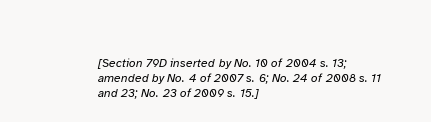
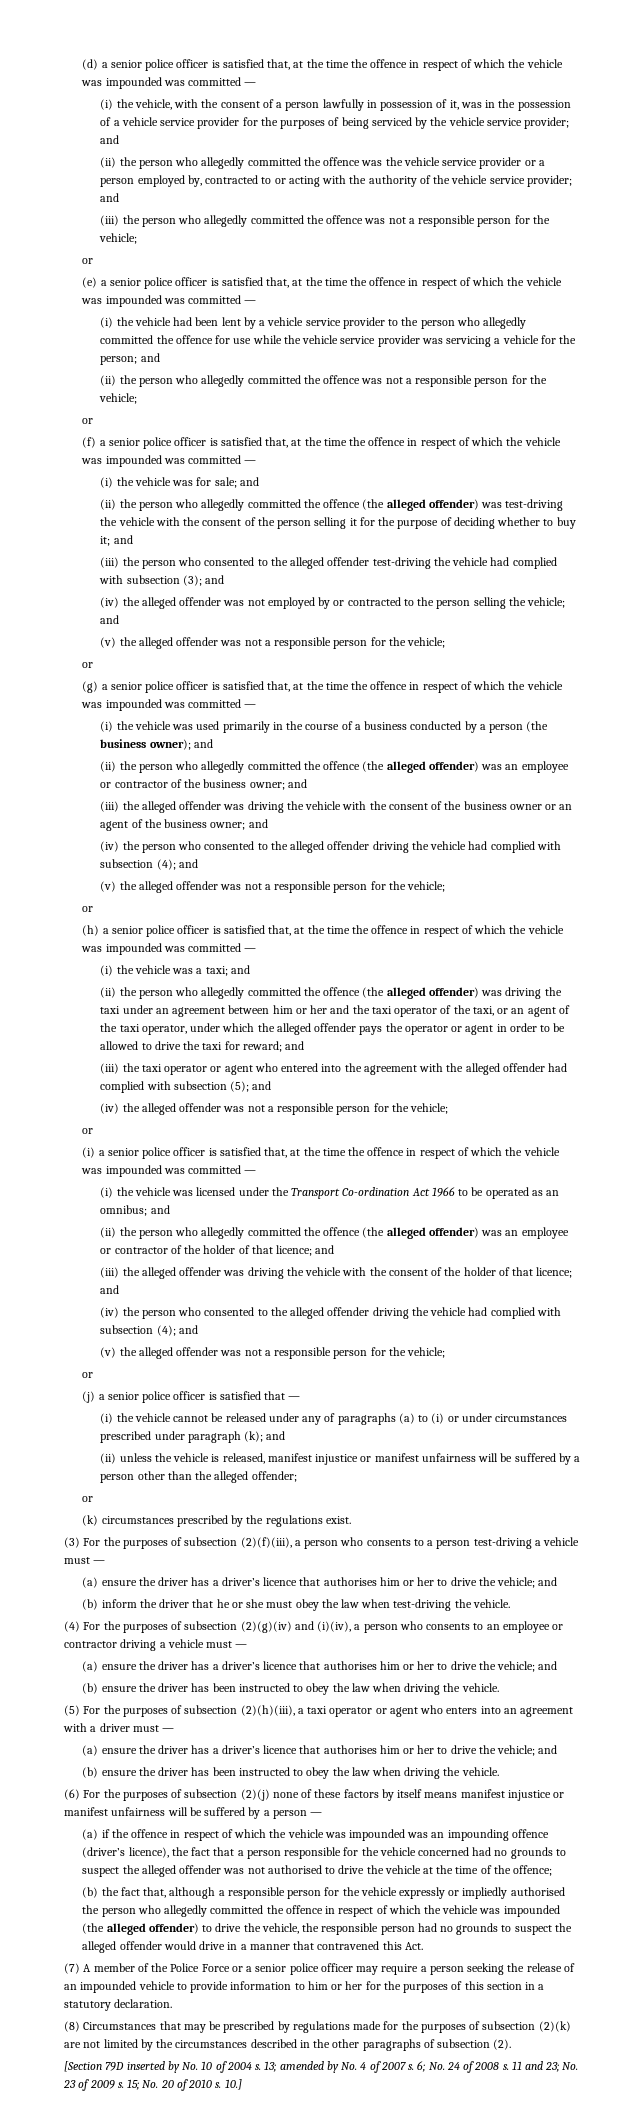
(96, 63) none -> [82,59,563,71] [81,77,257,89] [100,99,571,111] [100,117,570,129] [100,135,120,144] [100,157,545,169] [100,175,572,187] [100,193,120,202] [100,215,550,227] [99,233,138,244] [82,258,94,264] [82,277,562,289] [81,295,257,307] [100,317,527,329] [100,335,577,347] [100,353,160,365] [100,375,547,387] [99,393,138,404] [82,418,94,424] [82,437,561,449] [81,455,257,467] [100,477,259,488] [100,499,564,511] [100,517,576,529] [100,535,133,546] [100,557,557,569] [99,575,225,586] [100,597,566,609] [100,615,120,624] [100,637,446,649] [82,662,94,668] [82,681,563,693] [81,699,257,711] [100,721,549,733] [100,739,213,750] [100,761,569,773] [100,779,307,790] [100,801,573,813] [100,819,268,831] [100,841,561,853] [100,859,198,870] [100,881,446,893] [82,906,94,912] [82,925,564,937] [81,943,257,955] [100,965,250,976] [100,987,562,999] [100,1005,570,1017] [100,1023,566,1035] [100,1041,305,1052] [100,1063,568,1075] [100,1081,272,1093] [100,1103,449,1115] [82,1128,94,1134] [82,1147,560,1159] [81,1165,257,1177] [100,1187,560,1199] [100,1205,170,1216] [100,1227,569,1239] [100,1245,335,1256] [100,1267,573,1279] [100,1285,120,1294] [100,1307,561,1319] [100,1325,198,1336] [100,1347,446,1359] [82,1372,94,1378] [82,1391,301,1403] [100,1413,568,1425] [100,1431,286,1443] [100,1453,581,1465] [100,1471,297,1483] [82,1496,94,1502] [82,1515,351,1527] [64,1537,580,1549] [64,1557,106,1564] [82,1577,558,1588] [82,1599,510,1611] [64,1621,564,1633] [64,1639,248,1651] [82,1661,558,1672] [82,1683,499,1695] [64,1705,574,1717] [63,1723,175,1732] [82,1745,558,1756] [82,1767,499,1779] [64,1789,565,1801] [64,1807,323,1819] [82,1829,549,1841] [82,1847,566,1859] [82,1865,553,1877] [82,1887,565,1899] [82,1905,560,1917] [82,1923,572,1935] [82,1941,423,1953] [64,1963,575,1975] [64,1981,545,1993] [64,1999,173,2011] [64,2021,571,2033] [64,2039,512,2051] (d) a senior police officer is satisfied that, at the time the offence in respect of which the vehicle was impounded was committed — // (i) the vehicle, with the consent of a person lawfully in possession of it, was in the possession of a vehicle service provider for the purposes of being serviced by the vehicle service provider; and // (ii) the person who allegedly committed the offence was the vehicle service provider or a person employed by, contracted to or acting with the authority of the vehicle service provider; and // (iii) the person who allegedly committed the offence was not a responsible person for the vehicle; // or // (e) a senior police officer is satisfied that, at the time the offence in respect of which the vehicle was impounded was committed — // (i) the vehicle had been lent by a vehicle service provider to the person who allegedly committed the offence for use while the vehicle service provider was servicing a vehicle for the person; and // (ii) the person who allegedly committed the offence was not a responsible person for the vehicle; // or // (f) a senior police officer is satisfied that, at the time the offence in respect of which the vehicle was impounded was committed — // (i) the vehicle was for sale; and // (ii) the person who allegedly committed the offence (the alleged offender) was test-driving the vehicle with the consent of the person selling it for the purpose of deciding whether to buy it; and // (iii) the person who consented to the alleged offender test-driving the vehicle had complied with subsection (3); and // (iv) the alleged offender was not employed by or contracted to the person selling the vehicle; and // (v) the alleged offender was not a responsible person for the vehicle; // or // (g) a senior police officer is satisfied that, at the time the offence in respect of which the vehicle was impounded was committed — // (i) the vehicle was used primarily in the course of a business conducted by a person (the business owner); and // (ii) the person who allegedly committed the offence (the alleged offender) was an employee or contractor of the business owner; and // (iii) the alleged offender was driving the vehicle with the consent of the business owner or an agent of the business owner; and // (iv) the person who consented to the alleged offender driving the vehicle had complied with subsection (4); and // (v) the alleged offender was not a responsible person for the vehicle; // or // (h) a senior police officer is satisfied that, at the time the offence in respect of which the vehicle was impounded was committed — // (i) the vehicle was a taxi; and // (ii) the person who allegedly committed the offence (the alleged offender) was driving the taxi under an agreement between him or her and the taxi operator of the taxi, or an agent of the taxi operator, under which the alleged offender pays the operator or agent in order to be allowed to drive the taxi for reward; and // (iii) the taxi operator or agent who entered into the agreement with the alleged offender had complied with subsection (5); and // (iv) the alleged offender was not a responsible person for the vehicle; // or // (i) a senior police officer is satisfied that, at the time the offence in respect of which the vehicle was impounded was committed — // (i) the vehicle was licensed under the Transport Co-ordination Act 1966 to be operated as an omnibus; and // (ii) the person who allegedly committed the offence (the alleged offender) was an employee or contractor of the holder of that licence; and // (iii) the alleged offender was driving the vehicle with the consent of the holder of that licence; and // (iv) the person who consented to the alleged offender driving the vehicle had complied with subsection (4); and // (v) the alleged offender was not a responsible person for the vehicle; // or // (j) a senior police officer is satisfied that — // (i) the vehicle cannot be released under any of paragraphs (a) to (i) or under circumstances prescribed under paragraph (k); and // (ii) unless the vehicle is released, manifest injustice or manifest unfairness will be suffered by a person other than the alleged offender; // or // (k) circumstances prescribed by the regulations exist. // (3) For the purposes of subsection (2)(f)(iii), a person who consents to a person test-driving a vehicle must — // (a) ensure the driver has a driver’s licence that authorises him or her to drive the vehicle; and // (b) inform the driver that he or she must obey the law when test-driving the vehicle. // (4) For the purposes of subsection (2)(g)(iv) and (i)(iv), a person who consents to an employee or contractor driving a vehicle must — // (a) ensure the driver has a driver’s licence that authorises him or her to drive the vehicle; and // (b) ensure the driver has been instructed to obey the law when driving the vehicle. // (5) For the purposes of subsection (2)(h)(iii), a taxi operator or agent who enters into an agreement with a driver must — // (a) ensure the driver has a driver’s licence that authorises him or her to drive the vehicle; and // (b) ensure the driver has been instructed to obey the law when driving the vehicle. // (6) For the purposes of subsection (2)(j) none of these factors by itself means manifest injustice or manifest unfairness will be suffered by a person — // (a) if the offence in respect of which the vehicle was impounded was an impounding offence (driver’s licence), the fact that a person responsible for the vehicle concerned had no grounds to suspect the alleged offender was not authorised to drive the vehicle at the time of the offence; // (b) the fact that, although a responsible person for the vehicle expressly or impliedly authorised the person who allegedly committed the offence in respect of which the vehicle was impounded (the alleged offender) to drive the vehicle, the responsible person had no grounds to suspect the alleged offender would drive in a manner that contravened this Act. // (7) A member of the Police Force or a senior police officer may require a person seeking the release of an impounded vehicle to provide information to him or her for the purposes of this section in a statutory declaration. // (8) Circumstances that may be prescribed by regulations made for the purposes of subsection (2)(k) are not limited by the circumstances described in the other paragraphs of subsection (2). //
[239,89,259,99] 15.] -> [127,2079,242,2091] 15; No. 20 of 2010 s. 10.]

